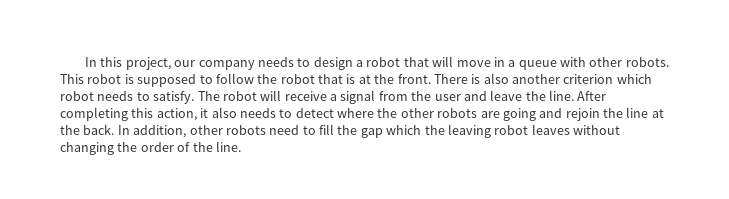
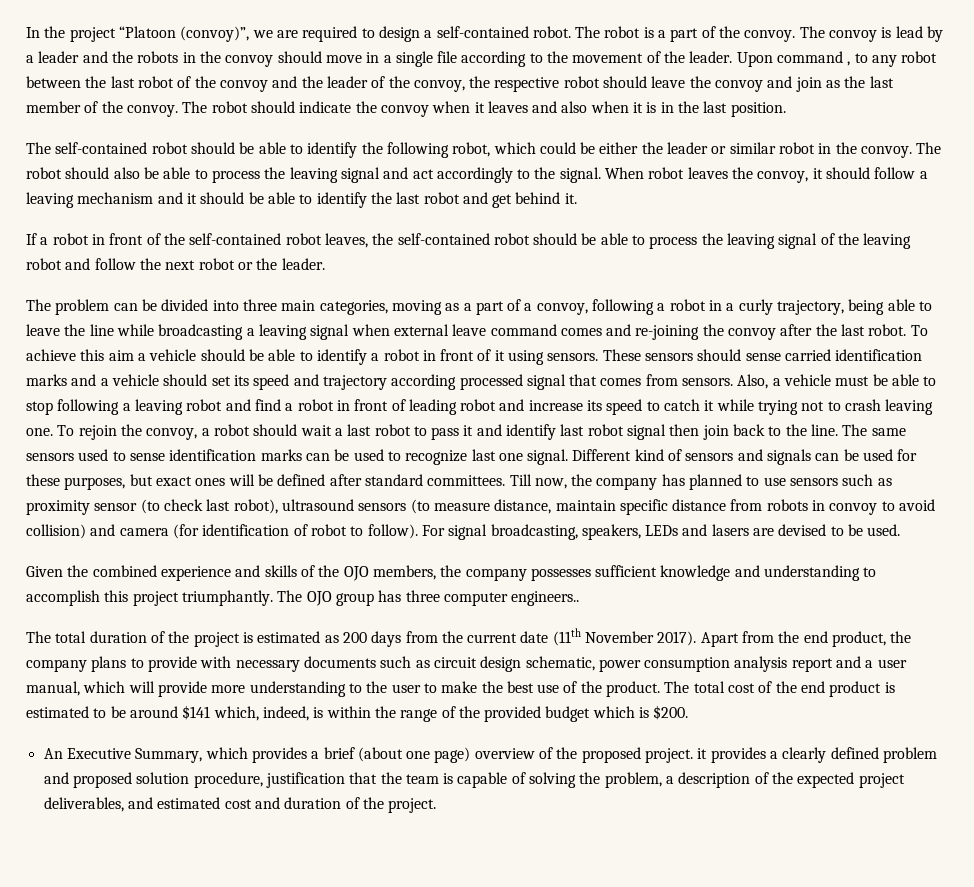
[85,56,669,70] [60,73,652,87] [60,90,607,104] [60,107,664,121] [60,124,620,138] [60,141,241,155] In this project, our company needs to design a robot that will move in a queue with other robots. This robot is supposed to follow the robot that is at the front. There is also another criterion which robot needs to satisfy. The robot will receive a signal from the user and leave the line. After completing this action, it also needs to detect where the other robots are going and rejoin the line at the back. In addition, other robots need to fill the gap which the leaving robot leaves without changing the order of the line. -> [26,26,944,42] [26,51,938,67] [26,76,894,92] [26,101,786,117] [26,142,942,158] [26,167,928,183] [26,192,577,208] [26,233,912,249] [26,258,325,270] [26,299,933,315] [26,324,928,340] [26,349,923,365] [26,374,937,390] [26,399,934,415] [26,424,906,440] [26,449,918,465] [26,474,892,490] [26,499,936,515] [26,524,901,540] [26,565,877,581] [26,590,580,606] [26,628,912,647] [26,656,907,672] [26,681,895,697] [26,705,689,722] [43,747,938,763] [43,772,905,788] [43,797,437,813] In the project “Platoon (convoy)”, we are required to design a self-contained robot. The robot is a part of the convoy. The convoy is lead by a leader and the robots in the convoy should move in a single file according to the movement of the leader. Upon command , to any robot between the last robot of the convoy and the leader of the convoy, the respective robot should leave the convoy and join as the last member of the convoy. The robot should indicate the convoy when it leaves and also when it is in the last position. // The self-contained robot should be able to identify the following robot, which could be either the leader or similar robot in the convoy. The robot should also be able to process the leaving signal and act accordingly to the signal. When robot leaves the convoy, it should follow a leaving mechanism and it should be able to identify the last robot and get behind it. // If a robot in front of the self-contained robot leaves, the self-contained robot should be able to process the leaving signal of the leaving robot and follow the next robot or the leader. // The problem can be divided into three main categories, moving as a part of a convoy, following a robot in a curly trajectory, being able to leave the line while broadcasting a leaving signal when external leave command comes and re-joining the convoy after the last robot. To achieve this aim a vehicle should be able to identify a robot in front of it using sensors. These sensors should sense carried identification marks and a vehicle should set its speed and trajectory according processed signal that comes from sensors. Also, a vehicle must be able to stop following a leaving robot and find a robot in front of leading robot and increase its speed to catch it while trying not to crash leaving one. To rejoin the convoy, a robot should wait a last robot to pass it and identify last robot signal then join back to the line. The same sensors used to sense identification marks can be used to recognize last one signal. Different kind of sensors and signals can be used for these purposes, but exact ones will be defined after standard committees. Till now, the company has planned to use sensors such as proximity sensor (to check last robot), ultrasound sensors (to measure distance, maintain specific distance from robots in convoy to avoid collision) and camera (for identification of robot to follow). For signal broadcasting, speakers, LEDs and lasers are devised to be used. // Given the combined experience and skills of the OJO members, the company possesses sufficient knowledge and understanding to accomplish this project triumphantly. The OJO group has three computer engineers.. // The total duration of the project is estimated as 200 days from the current date (11th November 2017). Apart from the end product, the company plans to provide with necessary documents such as circuit design schematic, power consumption analysis report and a user manual, which will provide more understanding to the user to make the best use of the product. The total cost of the end product is estimated to be around $141 which, indeed, is within the range of the provided budget which is $200. // An Executive Summary, which provides a brief (about one page) overview of the proposed project. it provides a clearly defined problem and proposed solution procedure, justification that the team is capable of solving the problem, a description of the expected project deliverables, and estimated cost and duration of the project.

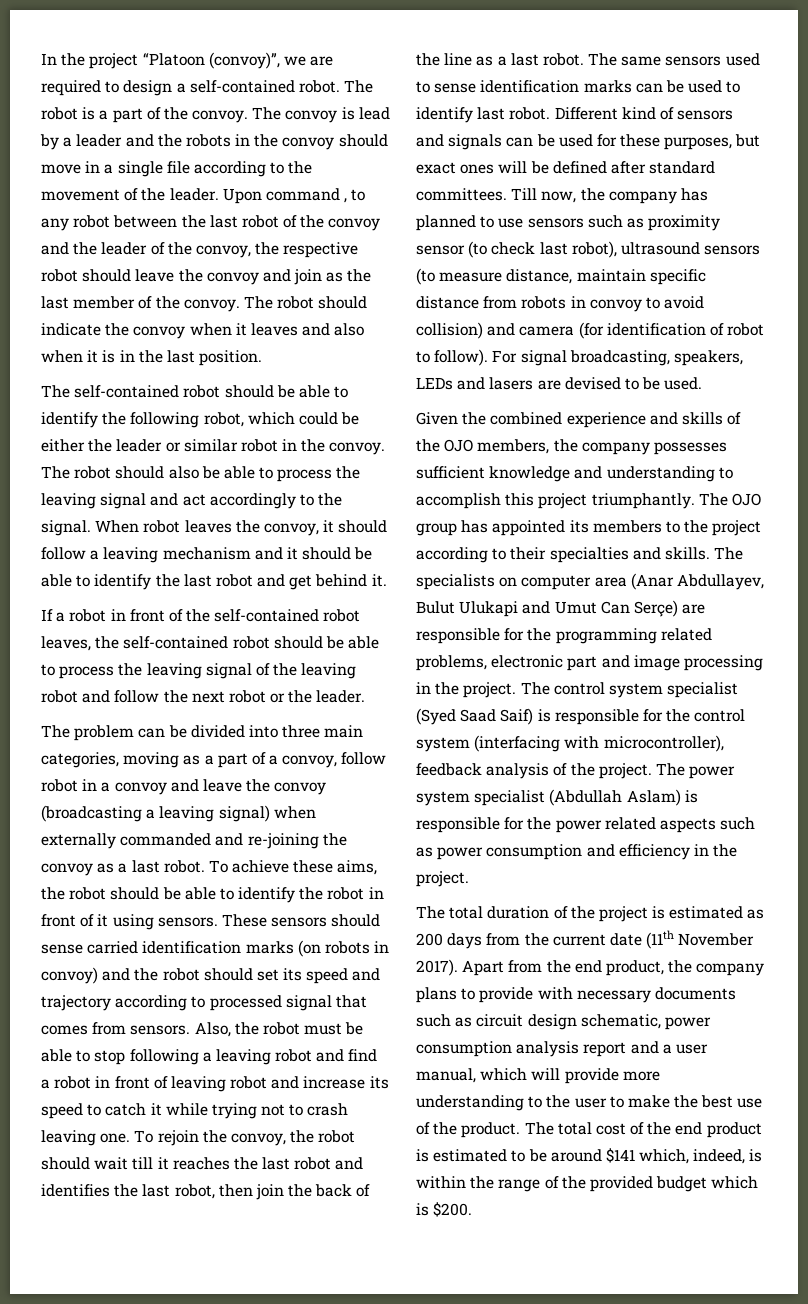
[592,299,666,315] following a -> [341,752,387,765] follow
[738,299,933,315] [26,324,602,340] curly trajectory, being able to leave the line while broadcasting a leaving signal when external leave command comes -> [114,779,327,795] [41,805,316,822] [41,833,212,849] convoy and leave the convoy (broadcasting a leaving signal) when externally commanded
[780,324,837,336] after the -> [97,863,128,873] as a
[80,349,380,365] this aim a vehicle should be able to identify a -> [293,860,378,875] [41,887,324,903] these aims, the robot should be able to identify the
[71,374,159,386] and a vehicle -> [297,940,390,957] [41,967,200,984] (on robots in convoy) and the robot
(457, 382) none -> [191,996,206,1008] to
[772,374,832,386] a vehicle -> [234,1022,300,1035] the robot
[408,399,457,415] leading -> [170,1076,226,1092] leaving
[201,428,210,436] a -> [290,1130,315,1143] the
[334,424,839,440] a last robot to pass it and identify last robot signal then join back to the line. -> [132,1157,364,1170] [41,1184,371,1200] [416,53,584,66] till it reaches the last robot and identifies the last robot, then join the back of the line as a last robot.
[405,449,569,465] recognize last one signal. -> [416,107,551,123] identify last robot.
[405,590,580,606] three computer engineers.. -> [492,520,762,536] [416,547,744,563] [416,573,764,590] [416,600,706,617] [416,628,712,644] [416,655,763,671] [416,682,739,698] [416,708,746,725] [416,735,724,752] [416,763,736,779] [416,789,698,806] [416,817,756,833] [416,844,738,860] [416,871,469,887] appointed its members to the project according to their specialties and skills. The specialists on computer area (Anar Abdullayev, Bulut Ulukapi and Umut Can Serçe) are responsible for the programming related problems, electronic part and image processing in the project. The control system specialist (Syed Saad Saif) is responsible for the control system (interfacing with microcontroller), feedback analysis of the project. The power system specialist (Abdullah Aslam) is responsible for the power related aspects such as power consumption and efficiency in the project.
[43,747,938,763] [43,772,905,788] [43,797,437,813] // An Executive Summary, which provides a brief (about one page) overview of the proposed project. it provides a clearly defined problem and proposed solution procedure, justification that the team is capable of solving the problem, a description of the expected project deliverables, and estimated cost and duration of the project. -> (473, 1209) none

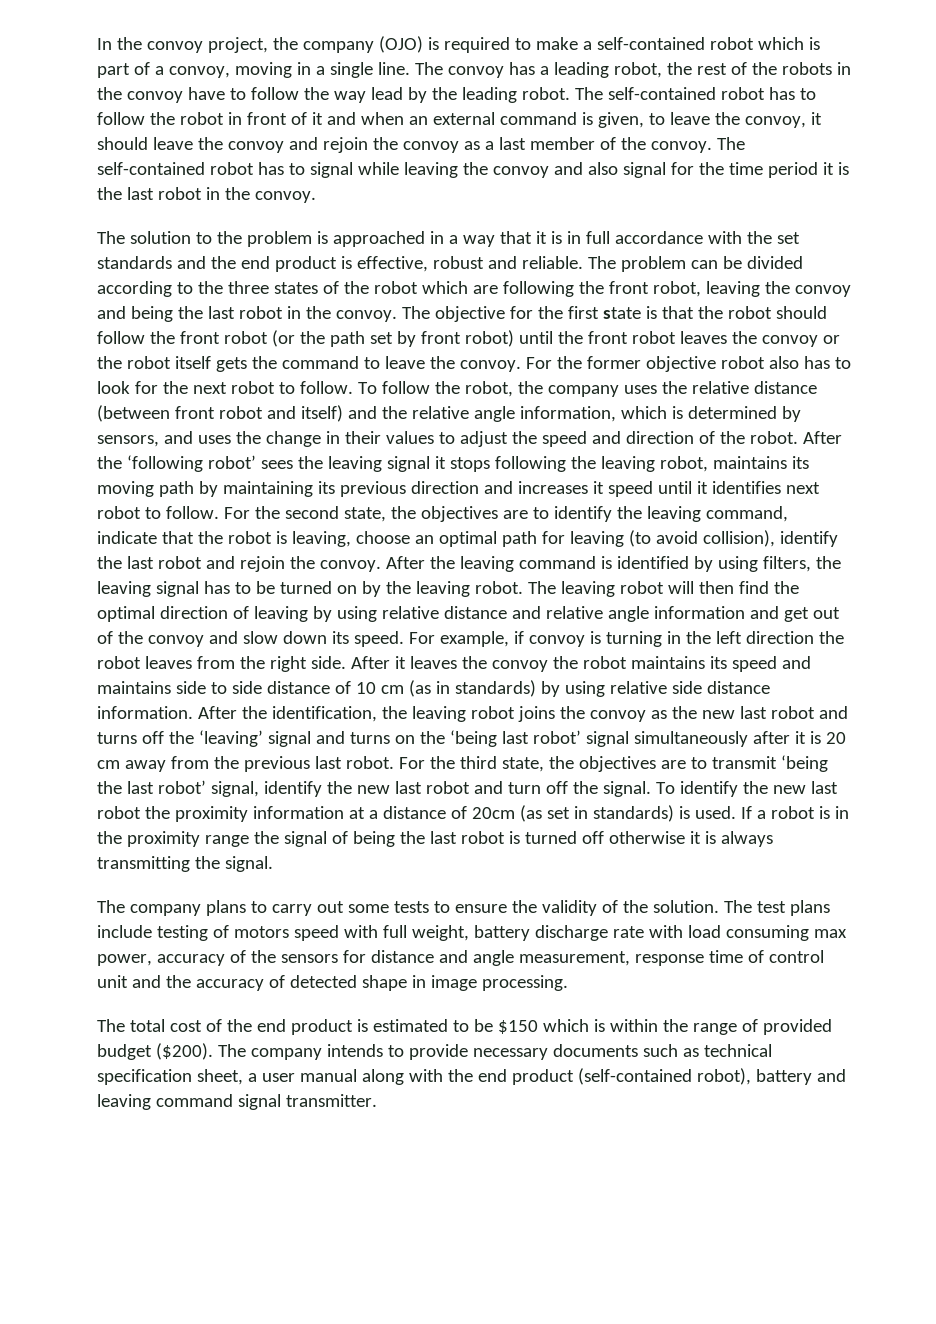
[89,52,334,69] project “Platoon (convoy)”, we are -> [146,36,439,53] convoy project, the company (OJO) is
[123,80,173,96] design -> [535,37,578,50] make
[298,80,374,93] [41,107,390,123] [40,134,154,150] robot. The robot is a part of the convoy. The convoy is lead by a leader and -> [709,37,820,50] [97,62,747,78] robot which is part of a convoy, moving in a single line. The convoy has a leading robot, the rest of
[338,134,388,147] [41,161,313,177] [41,188,366,204] [41,215,381,231] [41,242,359,258] [41,269,78,282] should move in a single file according to the movement of the leader. Upon command , to any robot between the last robot of the convoy and the leader of the convoy, the respective robot -> [187,87,816,103] [97,112,822,128] have to follow the way lead by the leading robot. The self-contained robot has to follow the robot in front of it and when an external command is given, to leave the convoy, it
[294,269,372,285] join as the -> [322,137,494,153] rejoin the convoy as a
[277,296,368,309] [41,323,365,339] [41,350,263,366] [41,385,349,398] [41,412,360,428] [41,439,238,452] robot should indicate the convoy when it leaves and also when it is in the last position. // The self-contained robot should be able to identify the following robot, which could be either the leader or similar -> [97,162,849,178] [97,187,316,203] [97,231,800,247] [97,256,803,272] [97,281,851,297] [97,306,235,322] self-contained robot has to signal while leaving the convoy and also signal for the time period it is the last robot in the convoy. // The solution to the problem is approached in a way that it is in full accordance with the set standards and the end product is effective, robust and reliable. The problem can be divided according to the three states of the robot which are following the front robot, leaving the convoy and being the last
[74,466,361,482] [41,493,343,509] [41,520,388,536] [41,547,373,563] [41,574,91,587] robot should also be able to process the leaving signal and act accordingly to the signal. When robot leaves the convoy, it should follow a leaving mechanism and it should be able to -> [434,306,827,322] [97,330,840,347] [97,356,851,372] [97,381,817,397] [97,405,801,422] [97,431,842,447] [97,455,809,472] [97,481,820,497] [97,506,788,522] [97,530,775,547] objective for the first state is that the robot should follow the front robot (or the path set by front robot) until the front robot leaves the convoy or the robot itself gets the command to leave the convoy. For the former objective robot also has to look for the next robot to follow. To follow the robot, the company uses the relative distance (between front robot and itself) and the relative angle information, which is determined by sensors, and uses the change in their values to adjust the speed and direction of the robot. After the ‘following robot’ sees the leaving signal it stops following the leaving robot, maintains its moving path by maintaining its previous direction and increases it speed until it identifies next robot to follow. For the second state, the objectives are to identify the leaving command, indicate that the robot is leaving, choose an optimal path for leaving (to avoid collision),
[289,574,387,590] [41,609,361,622] [41,636,380,651] [41,663,357,679] [41,690,366,703] [41,725,364,741] [41,752,387,768] [41,779,327,795] [41,805,316,822] [41,833,347,849] [41,860,378,876] [41,887,384,903] [41,914,381,930] [41,940,390,957] [41,967,381,984] [41,995,367,1011] [41,1022,364,1037] [41,1049,378,1065] [41,1076,389,1092] [41,1103,349,1119] [41,1130,356,1146] [41,1157,364,1170] [41,1184,371,1200] [416,53,760,66] [416,80,741,93] [416,107,734,123] [416,134,761,150] [416,161,716,174] [416,188,708,204] [416,215,721,231] [416,241,761,258] [416,268,706,285] [416,296,705,312] [416,322,765,339] [416,349,743,366] [416,377,703,390] [416,412,742,428] [416,439,727,455] [416,466,733,482] [416,493,761,509] [416,520,762,536] [416,547,744,563] [416,573,764,590] [416,600,706,617] [416,628,712,644] [416,655,763,671] [416,682,739,698] [416,708,746,725] [416,735,724,752] [416,763,736,779] [416,789,698,806] [416,817,756,833] [416,844,738,860] [416,871,469,887] [416,906,765,922] [416,930,755,949] [416,959,765,976] [416,987,736,1003] [416,1014,711,1030] [416,1041,708,1057] [416,1068,660,1084] [416,1095,763,1111] [416,1122,521,1138] get behind it. // If a robot in front of the self-contained robot leaves, the self-contained robot should be able to process the leaving signal of the leaving robot and follow the next robot or the leader. // The problem can be divided into three main categories, moving as a part of a convoy, follow robot in a convoy and leave the convoy (broadcasting a leaving signal) when externally commanded and re-joining the convoy as a last robot. To achieve these aims, the robot should be able to identify the robot in front of it using sensors. These sensors should sense carried identification marks (on robots in convoy) and the robot should set its speed and trajectory according to processed signal that comes from sensors. Also, the robot must be able to stop following a leaving robot and find a robot in front of leaving robot and increase its speed to catch it while trying not to crash leaving one. To rejoin the convoy, the robot should wait till it reaches the last robot and identifies the last robot, then join the back of the line as a last robot. The same sensors used to sense identification marks can be used to identify last robot. Different kind of sensors and signals can be used for these purposes, but exact ones will be defined after standard committees. Till now, the company has planned to use sensors such as proximity sensor (to check last robot), ultrasound sensors (to measure distance, maintain specific distance from robots in convoy to avoid collision) and camera (for identification of robot to follow). For signal broadcasting, speakers, LEDs and lasers are devised to be used. // Given the combined experience and skills of the OJO members, the company possesses sufficient knowledge and understanding to accomplish this project triumphantly. The OJO group has appointed its members to the project according to their specialties and skills. The specialists on computer area (Anar Abdullayev, Bulut Ulukapi and Umut Can Serçe) are responsible for the programming related problems, electronic part and image processing in the project. The control system specialist (Syed Saad Saif) is responsible for the control system (interfacing with microcontroller), feedback analysis of the project. The power system specialist (Abdullah Aslam) is responsible for the power related aspects such as power consumption and efficiency in the project. // The total duration of the project is estimated as 200 days from the current date (11th November 2017). Apart from the end product, the company plans to provide with necessary documents such as circuit design schematic, power consumption analysis report and a user manual, which will provide more understanding to the user to make the best use of the product. -> [239,556,841,572] [97,581,799,597] [97,606,840,622] [97,631,844,647] [97,656,811,672] [97,680,770,697] [97,706,848,722] [97,730,846,747] [97,755,828,772] [97,780,838,797] [97,805,849,822] [97,831,773,847] [97,856,273,872] [97,900,830,916] [97,925,847,941] [97,950,824,966] [97,975,568,991] rejoin the convoy. After the leaving command is identified by using filters, the leaving signal has to be turned on by the leaving robot. The leaving robot will then find the optimal direction of leaving by using relative distance and relative angle information and get out of the convoy and slow down its speed. For example, if convoy is turning in the left direction the robot leaves from the right side. After it leaves the convoy the robot maintains its speed and maintains side to side distance of 10 cm (as in standards) by using relative side distance information. After the identification, the leaving robot joins the convoy as the new last robot and turns off the ‘leaving’ signal and turns on the ‘being last robot’ signal simultaneously after it is 20 cm away from the previous last robot. For the third state, the objectives are to transmit ‘being the last robot’ signal, identify the new last robot and turn off the signal. To identify the new last robot the proximity information at a distance of 20cm (as set in standards) is used. If a robot is in the proximity range the signal of being the last robot is turned off otherwise it is always transmitting the signal. // The company plans to carry out some tests to ensure the validity of the solution. The test plans include testing of motors speed with full weight, battery discharge rate with load consuming max power, accuracy of the sensors for distance and angle measurement, response time of control unit and the accuracy of detected shape in image processing. //
[550,1148,746,1164] around $141 which, indeed, -> [497,1019,589,1034] $150 which
[561,1176,586,1189] the -> (758, 1025) none
[711,1176,759,1189] [416,1202,473,1217] which is $200. -> [155,1043,772,1060] [97,1068,846,1085] [97,1094,377,1110] ($200). The company intends to provide necessary documents such as technical specification sheet, a user manual along with the end product (self-contained robot), battery and leaving command signal transmitter.

